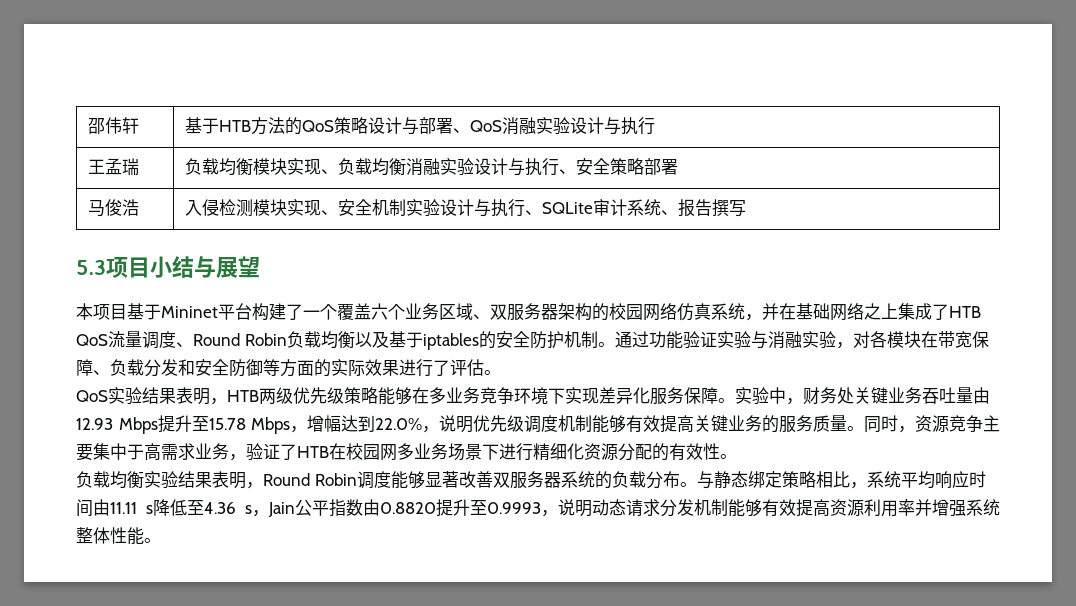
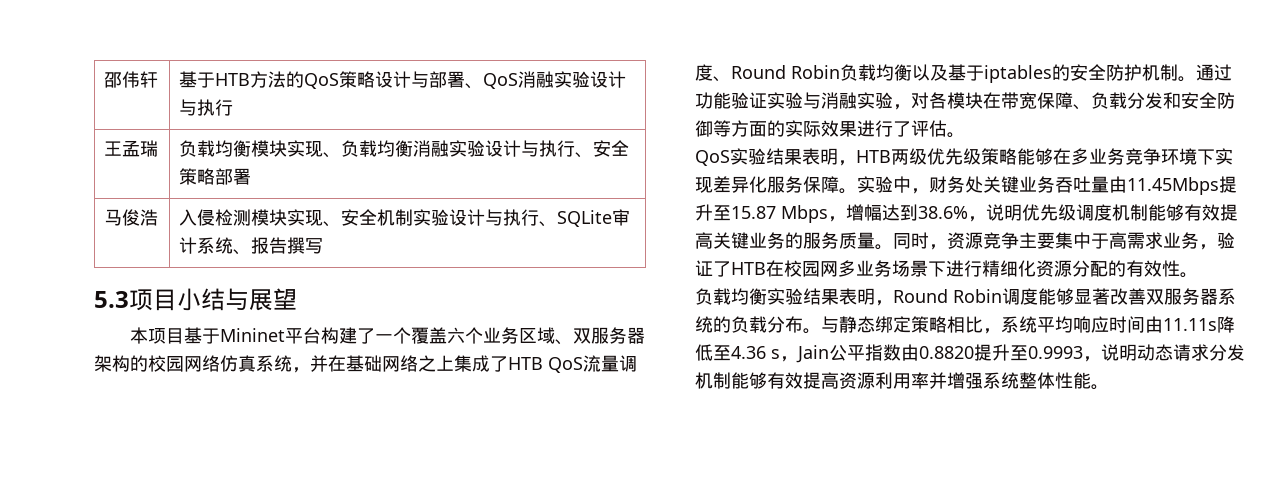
[76,415,246,434] 12.93 Mbps提升至15.78 -> [1127,176,1237,195] [695,204,776,221] 11.45Mbps提升至15.87
[374,418,422,430] 22.0% -> [918,206,968,219] 38.6%
[110,502,154,514] 11.11 s -> [1163,318,1217,331] 11.11s

